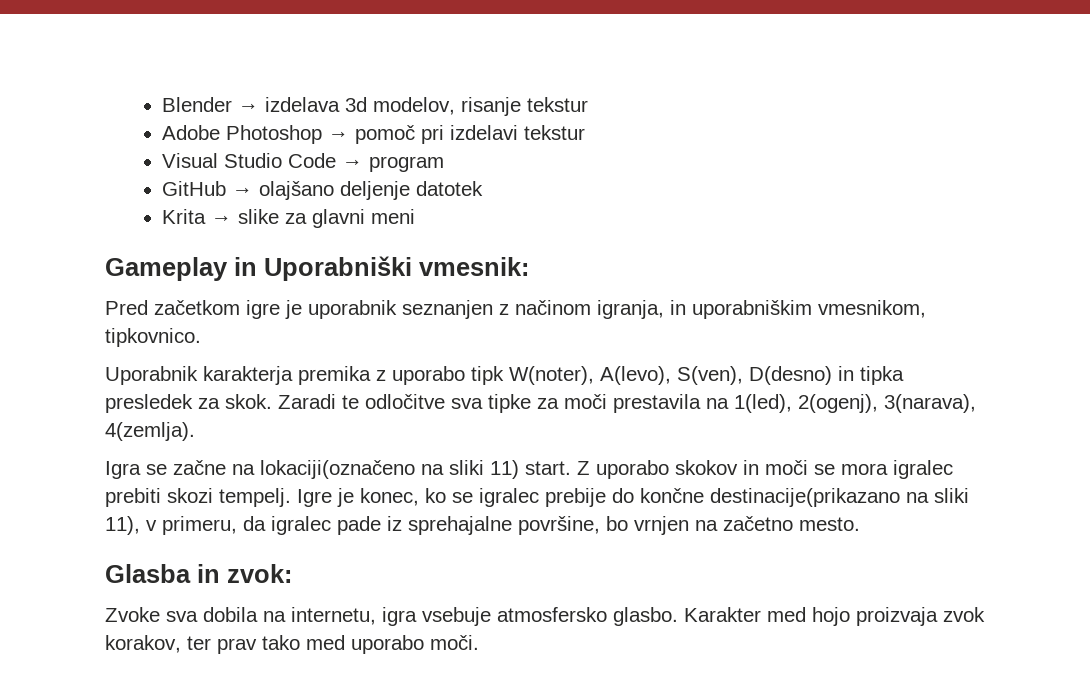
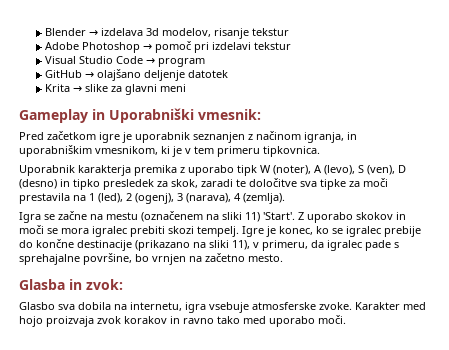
[105,328,201,347] tipkovnico. -> [161,146,320,157] ki je v tem primeru tipkovnica.
[509,366,904,385] [105,394,445,413] W(noter), A(levo), S(ven), D(desno) in tipka presledek za skok. Zaradi te odločitve -> [260,165,406,175] [19,178,297,190] W (noter), A (levo), S (ven), D (desno) in tipko presledek za skok, zaradi te določitve
[734,394,976,413] [105,422,195,441] 1(led), 2(ogenj), 3(narava), 4(zemlja). -> [89,193,285,204] 1 (led), 2 (ogenj), 3 (narava), 4 (zemlja).
[260,460,415,479] lokaciji(označeno -> [106,211,203,222] mestu (označenem
[525,461,571,475] start. -> [263,212,295,220] 'Start'.
[710,488,900,507] destinacije(prikazano -> [77,240,190,251] destinacije (prikazano
[387,516,402,531] iz -> [394,242,399,248] s
[105,607,160,622] Zvoke -> [19,302,55,310] Glasbo
[497,607,678,626] atmosfersko glasbo. -> [252,302,352,310] atmosferske zvoke.
[105,635,257,654] korakov, ter prav -> [124,316,214,324] korakov in ravno

